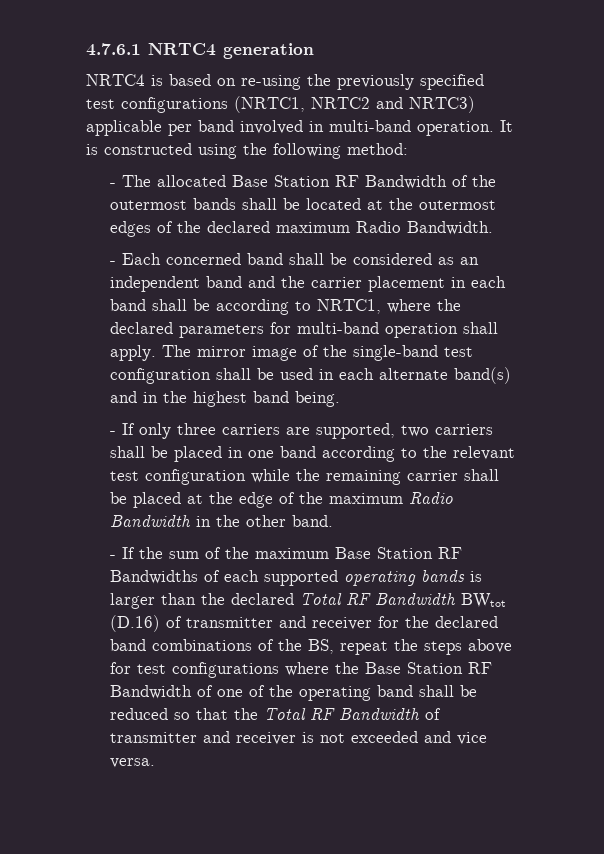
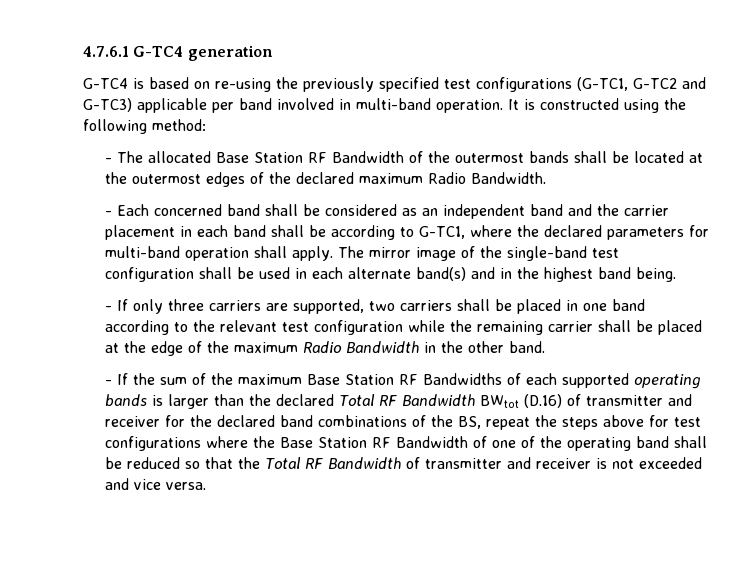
[148,43,216,56] NRTC4 -> [133,46,184,57] G-TC4
[86,74,145,86] NRTC4 -> [83,78,128,89] G-TC4
[234,96,475,113] (NRTC1, NRTC2 and NRTC3) -> [577,77,706,91] [83,98,132,112] (G-TC1, G-TC2 and G-TC3)
[317,299,382,314] NRTC1, -> [419,226,466,239] G-TC1,

